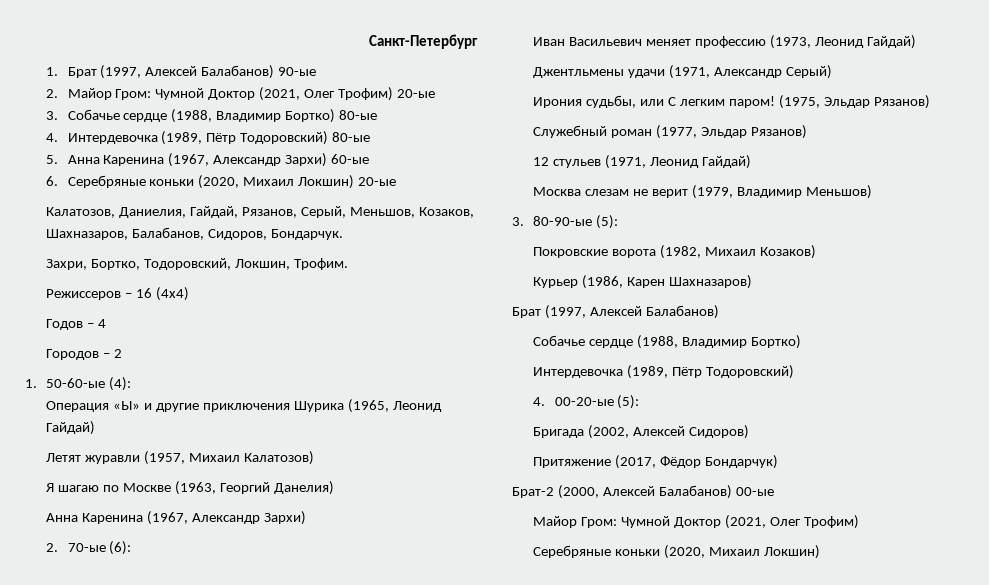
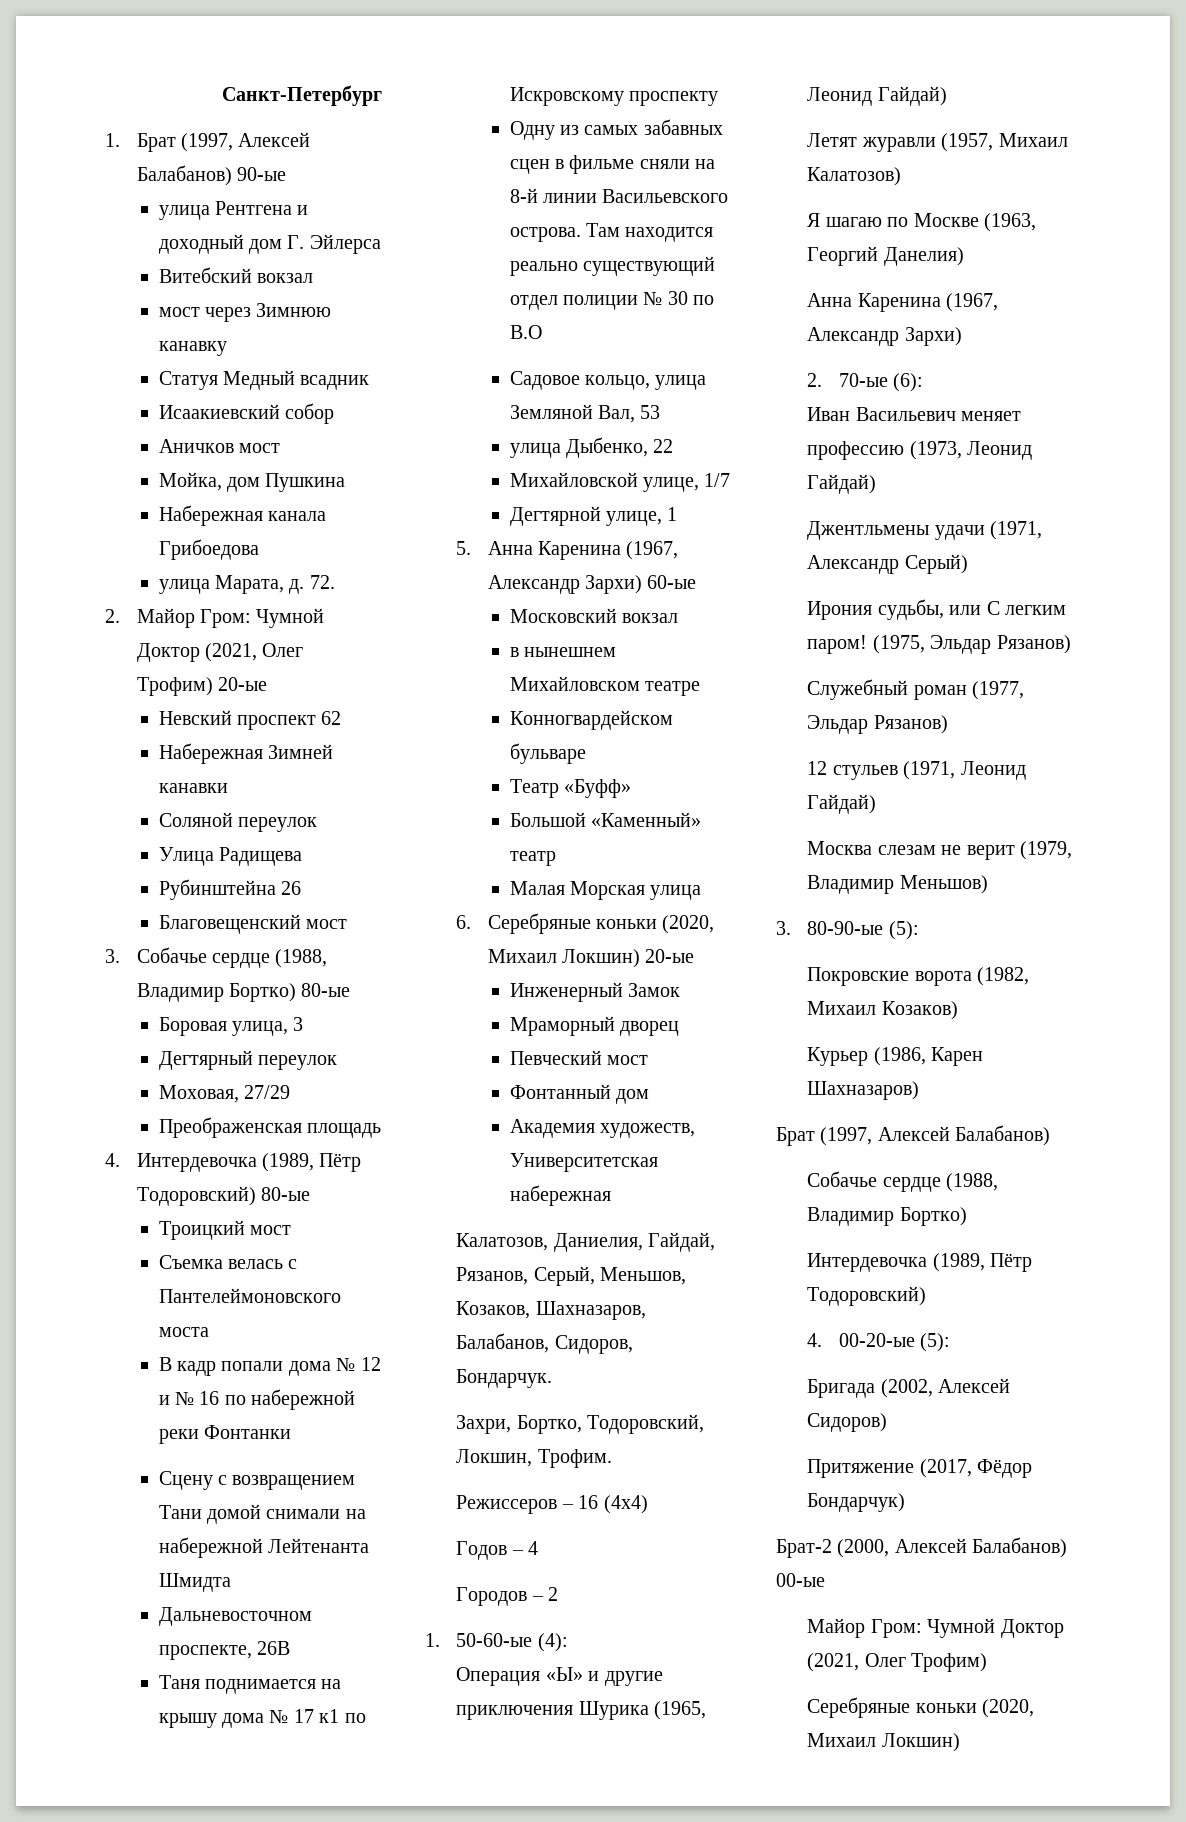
(317, 71) none -> [158,201,309,220] [158,234,381,254] [158,267,314,283] [158,303,332,322] [158,341,227,356] [158,370,370,390] [158,403,335,424] [158,439,281,453] [158,472,346,492] [158,505,327,526] [158,539,259,560] [158,575,335,594] // улица Рентгена и доходный дом Г. Эйлерса // Витебский вокзал // мост через Зимнюю канавку // Статуя Медный всадник // Исаакиевский собор // Аничков мост // Мойка, дом Пушкина // Набережная канала Грибоедова // улица Марата, д. 72.
(435, 93) none -> [158,710,342,730] [158,743,334,764] [158,783,228,793] [158,812,318,832] [158,847,303,866] [158,879,302,900] [158,914,348,934] // Невский проспект 62 // Набережная Зимней канавки // Соляной переулок // Улица Радищева // Рубинштейна 26 // Благовещенский мост
(378, 115) none -> [158,1017,304,1036] [158,1050,338,1070] [158,1085,291,1103] [158,1117,382,1138] // Боровая улица, 3 // Дегтярный переулок // Моховая, 27/29 // Преображенская площадь
(371, 137) none -> [158,1220,292,1240] [158,1255,298,1269] [158,1288,341,1303] [158,1327,209,1337] [158,1357,381,1376] [158,1389,356,1410] [158,1425,292,1444] [158,1471,356,1490] [158,1504,366,1524] [158,1537,370,1558] [158,1573,231,1592] [158,1607,312,1626] [158,1641,291,1660] [158,1675,342,1694] [158,1709,366,1728] [509,87,719,106] [509,119,723,140] [509,155,716,174] [509,188,729,203] [509,223,714,242] [509,256,716,276] [509,291,715,310] [509,325,542,339] [509,371,707,390] [509,404,661,423] [509,437,674,458] [509,472,731,492] [509,506,678,526] // Троицкий мост // Съемка велась с Пантелеймоновского моста // В кадр попали дома № 12 и № 16 по набережной реки Фонтанки // Сцену с возвращением Тани домой снимали на набережной Лейтенанта Шмидта // Дальневосточном проспекте, 26В // Таня поднимается на крышу дома № 17 к1 по Искровскому проспекту // Одну из самых забавных сцен в фильме сняли на 8-й линии Васильевского острова. Там находится реально существующий отдел полиции № 30 по В.О // Садовое кольцо, улица Земляной Вал, 53 // улица Дыбенко, 22 // Михайловской улице, 1/7 // Дегтярной улице, 1
(370, 159) none -> [509,608,679,623] [509,647,617,657] [509,676,701,696] [509,710,673,730] [509,743,586,764] [509,779,632,798] [509,812,702,827] [509,851,556,866] [509,881,702,900] // Московский вокзал // в нынешнем Михайловском театре // Конногвардейском бульваре // Театр «Буфф» // Большой «Каменный» театр // Малая Морская улица
(397, 181) none -> [509,982,681,1002] [509,1016,680,1036] [509,1050,649,1065] [509,1084,650,1104] [509,1119,696,1138] [509,1153,658,1172] [509,1185,611,1206] // Инженерный Замок // Мраморный дворец // Певческий мост // Фонтанный дом // Академия художеств, Университетская набережная

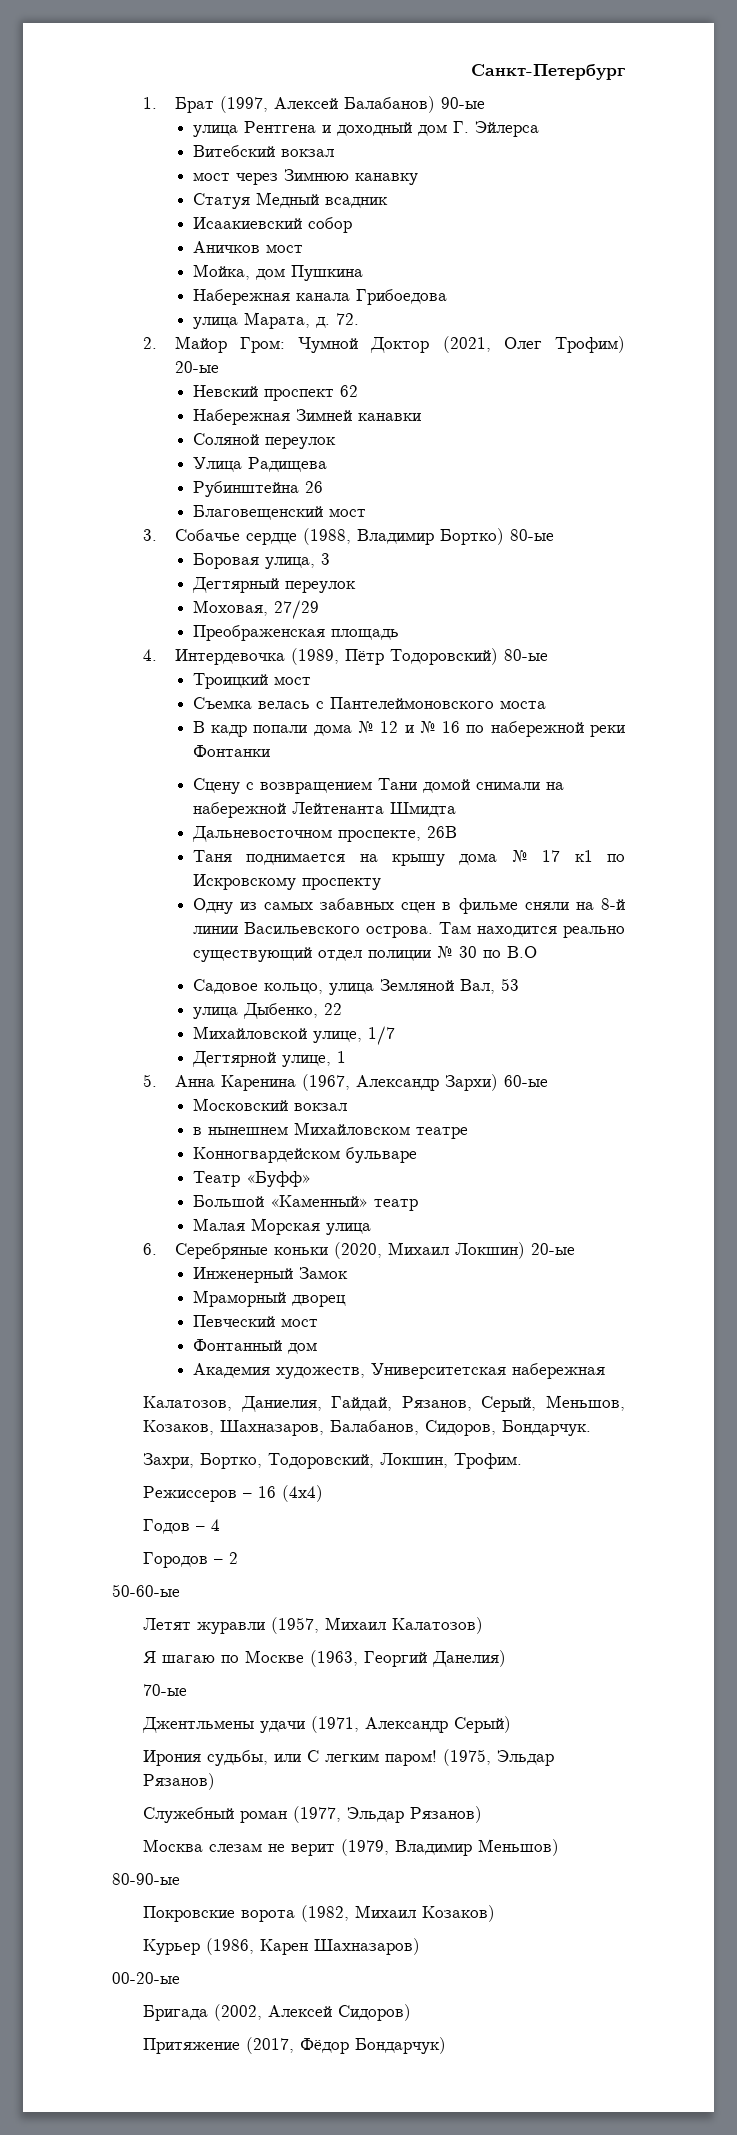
[425,1633,440,1647] 1. -> (239, 1558) none
[537,1633,568,1652] [456,1667,663,1686] [456,1701,707,1720] [807,86,947,106] (4): // Операция «Ы» и другие приключения Шурика (1965, Леонид Гайдай) -> (180, 1590) none
[807,293,999,312] [807,327,962,346] [807,373,924,392] [807,407,1022,421] [807,441,1033,460] [807,474,877,494] Анна Каренина (1967, Александр Зархи) // 2. 70-ые (6): // Иван Васильевич меняет профессию (1973, Леонид Гайдай) -> [143,1684,188,1696] 70-ые
[807,761,1026,780] [807,794,877,814] // 12 стульев (1971, Леонид Гайдай) -> (483, 1814) none
[776,921,791,935] 3. -> (560, 1847) none
[888,921,919,940] (5): -> (180, 1879) none
[776,1125,1051,1146] [807,1171,999,1192] [807,1207,967,1226] [807,1253,1033,1272] [807,1286,927,1306] [807,1333,823,1347] Брат (1997, Алексей Балабанов) // Собачье сердце (1988, Владимир Бортко) // Интердевочка (1989, Пётр Тодоровский) // 4. -> (421, 1946) none
[920,1333,951,1352] (5): -> (180, 1978) none
[776,1537,1068,1558] [776,1573,825,1587] [807,1618,1064,1638] [807,1653,988,1672] [807,1697,1035,1718] [807,1733,960,1752] // Брат-2 (2000, Алексей Балабанов) 00-ые // Майор Гром: Чумной Доктор (2021, Олег Трофим) // Серебряные коньки (2020, Михаил Локшин) -> (447, 2045) none

